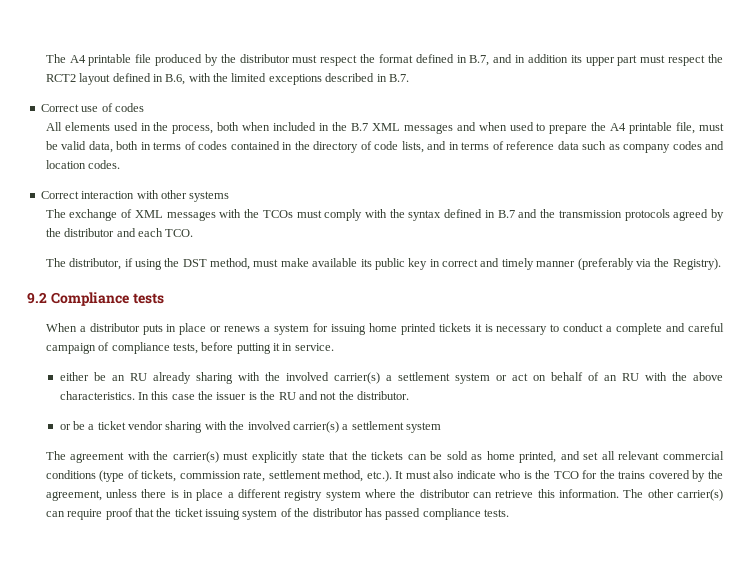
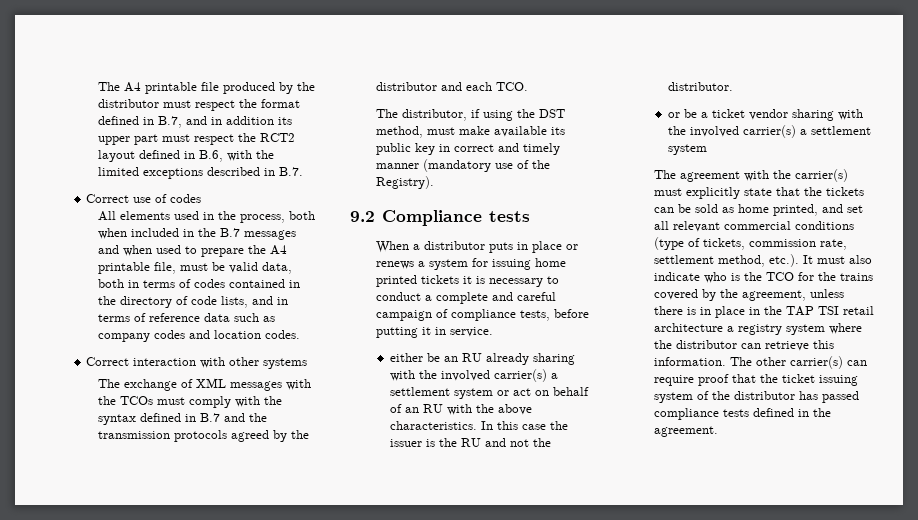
[371,123,400,131] XML -> (240, 232) none
[577,258,651,270] (preferably via -> [422,159,529,172] (mandatory use of
[227,489,282,498] a different -> [748,306,874,316] [653,323,734,332] in the TAP TSI retail architecture a
[484,509,510,517] tests. -> [722,408,831,417] [653,426,718,437] tests defined in the agreement.

